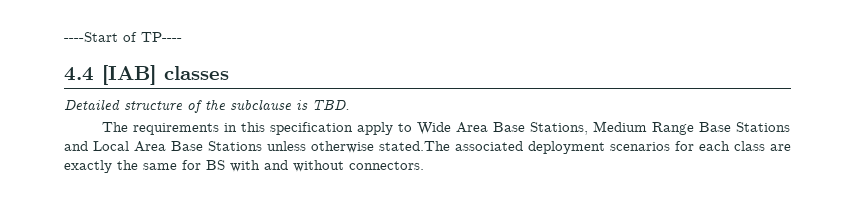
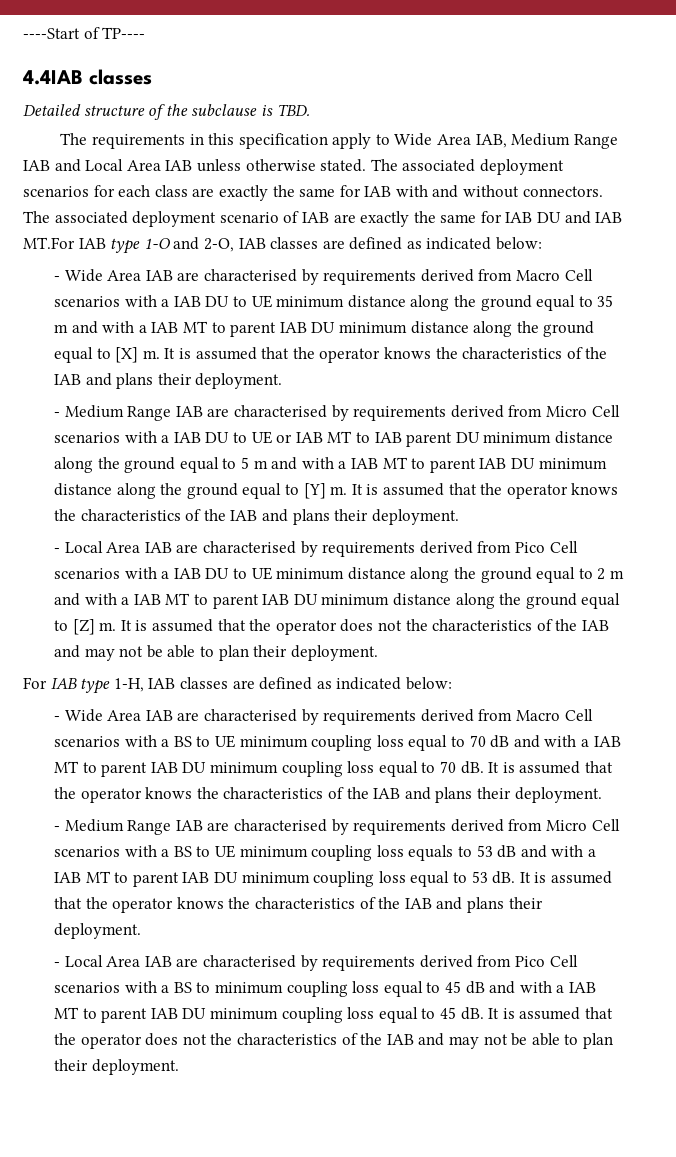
[64,65,156,85] 4.4 [IAB] -> [23,70,83,85] 4.4IAB
[492,121,790,135] [64,141,450,153] Base Stations, Medium Range Base Stations and Local Area Base Stations unless otherwise stated.The -> [475,133,618,149] [23,159,398,172] IAB, Medium Range IAB and Local Area IAB unless otherwise stated. The
[206,160,225,170] BS -> [364,186,392,197] IAB
(424, 165) none -> [23,211,623,227] [23,237,543,254] [54,269,593,285] [54,295,614,311] [54,321,595,337] [54,347,608,363] [54,373,283,389] [54,405,620,421] [54,431,613,447] [54,457,607,473] [54,483,619,499] [54,509,459,525] [54,541,578,557] [54,567,624,583] [54,593,621,609] [54,619,609,635] [54,645,378,661] [23,677,452,694] [54,709,593,725] [54,735,621,751] [54,761,613,777] [54,787,602,803] [54,819,620,835] [54,845,596,861] [54,871,612,887] [54,897,543,913] [54,923,142,939] [54,955,578,971] [54,981,596,997] [54,1007,613,1023] [54,1033,613,1049] [54,1059,179,1075] The associated deployment scenario of IAB are exactly the same for IAB DU and IAB MT.For IAB type 1-O and 2-O, IAB classes are defined as indicated below: // - Wide Area IAB are characterised by requirements derived from Macro Cell scenarios with a IAB DU to UE minimum distance along the ground equal to 35 m and with a IAB MT to parent IAB DU minimum distance along the ground equal to [X] m. It is assumed that the operator knows the characteristics of the IAB and plans their deployment. // - Medium Range IAB are characterised by requirements derived from Micro Cell scenarios with a IAB DU to UE or IAB MT to IAB parent DU minimum distance along the ground equal to 5 m and with a IAB MT to parent IAB DU minimum distance along the ground equal to [Y] m. It is assumed that the operator knows the characteristics of the IAB and plans their deployment. // - Local Area IAB are characterised by requirements derived from Pico Cell scenarios with a IAB DU to UE minimum distance along the ground equal to 2 m and with a IAB MT to parent IAB DU minimum distance along the ground equal to [Z] m. It is assumed that the operator does not the characteristics of the IAB and may not be able to plan their deployment. // For IAB type 1-H, IAB classes are defined as indicated below: // - Wide Area IAB are characterised by requirements derived from Macro Cell scenarios with a BS to UE minimum coupling loss equal to 70 dB and with a IAB MT to parent IAB DU minimum coupling loss equal to 70 dB. It is assumed that the operator knows the characteristics of the IAB and plans their deployment. // - Medium Range IAB are characterised by requirements derived from Micro Cell scenarios with a BS to UE minimum coupling loss equals to 53 dB and with a IAB MT to parent IAB DU minimum coupling loss equal to 53 dB. It is assumed that the operator knows the characteristics of the IAB and plans their deployment. // - Local Area IAB are characterised by requirements derived from Pico Cell scenarios with a BS to minimum coupling loss equal to 45 dB and with a IAB MT to parent IAB DU minimum coupling loss equal to 45 dB. It is assumed that the operator does not the characteristics of the IAB and may not be able to plan their deployment.

